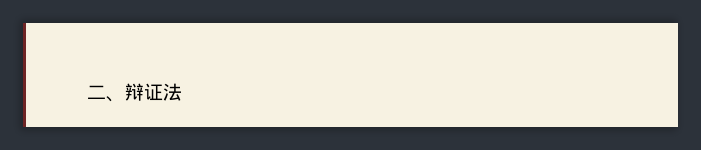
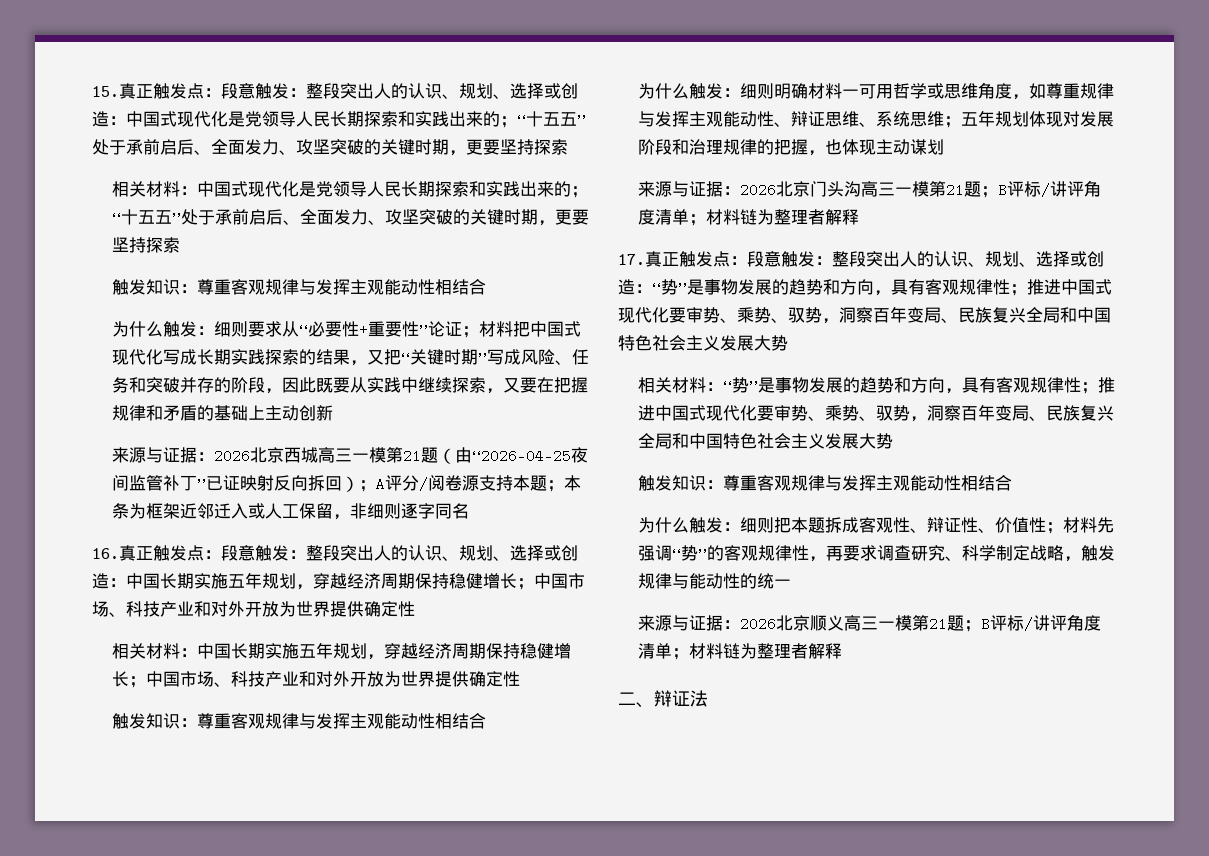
(87, 92) none -> [92,83,578,99] [92,111,586,128] [92,139,568,156] [112,181,589,198] [112,209,590,226] [112,237,181,253] [112,279,487,295] [112,321,582,338] [112,349,590,366] [112,377,589,394] [112,405,334,421] [112,447,589,464] [112,475,582,492] [112,503,470,520] [92,545,578,561] [92,572,585,590] [92,601,415,617] [112,642,572,660] [112,671,521,688] [112,713,487,729] [638,82,1115,100] [638,110,1115,128] [638,139,945,156] [638,180,1102,198] [638,209,860,226] [618,251,1104,267] [618,279,1112,296] [618,306,1111,324] [618,335,788,351] [638,377,1116,394] [638,404,1115,422] [638,433,894,449] [638,475,1013,491] [638,517,1115,534] [638,545,1116,562] [638,573,792,589] [638,614,1102,632] [638,643,843,660] 15.真正触发点：段意触发：整段突出人的认识、规划、选择或创造：中国式现代化是党领导人民长期探索和实践出来的；“十五五”处于承前启后、全面发力、攻坚突破的关键时期，更要坚持探索 // 相关材料：中国式现代化是党领导人民长期探索和实践出来的；“十五五”处于承前启后、全面发力、攻坚突破的关键时期，更要坚持探索 // 触发知识：尊重客观规律与发挥主观能动性相结合 // 为什么触发：细则要求从“必要性+重要性”论证；材料把中国式现代化写成长期实践探索的结果，又把“关键时期”写成风险、任务和突破并存的阶段，因此既要从实践中继续探索，又要在把握规律和矛盾的基础上主动创新 // 来源与证据：2026北京西城高三一模第21题（由“2026-04-25夜间监管补丁”已证映射反向拆回）；A评分/阅卷源支持本题；本条为框架近邻迁入或人工保留，非细则逐字同名 // 16.真正触发点：段意触发：整段突出人的认识、规划、选择或创造：中国长期实施五年规划，穿越经济周期保持稳健增长；中国市场、科技产业和对外开放为世界提供确定性 // 相关材料：中国长期实施五年规划，穿越经济周期保持稳健增长；中国市场、科技产业和对外开放为世界提供确定性 // 触发知识：尊重客观规律与发挥主观能动性相结合 // 为什么触发：细则明确材料一可用哲学或思维角度，如尊重规律与发挥主观能动性、辩证思维、系统思维；五年规划体现对发展阶段和治理规律的把握，也体现主动谋划 // 来源与证据：2026北京门头沟高三一模第21题；B评标/讲评角度清单；材料链为整理者解释 // 17.真正触发点：段意触发：整段突出人的认识、规划、选择或创造：“势”是事物发展的趋势和方向，具有客观规律性；推进中国式现代化要审势、乘势、驭势，洞察百年变局、民族复兴全局和中国特色社会主义发展大势 // 相关材料：“势”是事物发展的趋势和方向，具有客观规律性；推进中国式现代化要审势、乘势、驭势，洞察百年变局、民族复兴全局和中国特色社会主义发展大势 // 触发知识：尊重客观规律与发挥主观能动性相结合 // 为什么触发：细则把本题拆成客观性、辩证性、价值性；材料先强调“势”的客观规律性，再要求调查研究、科学制定战略，触发规律与能动性的统一 // 来源与证据：2026北京顺义高三一模第21题；B评标/讲评角度清单；材料链为整理者解释 //

